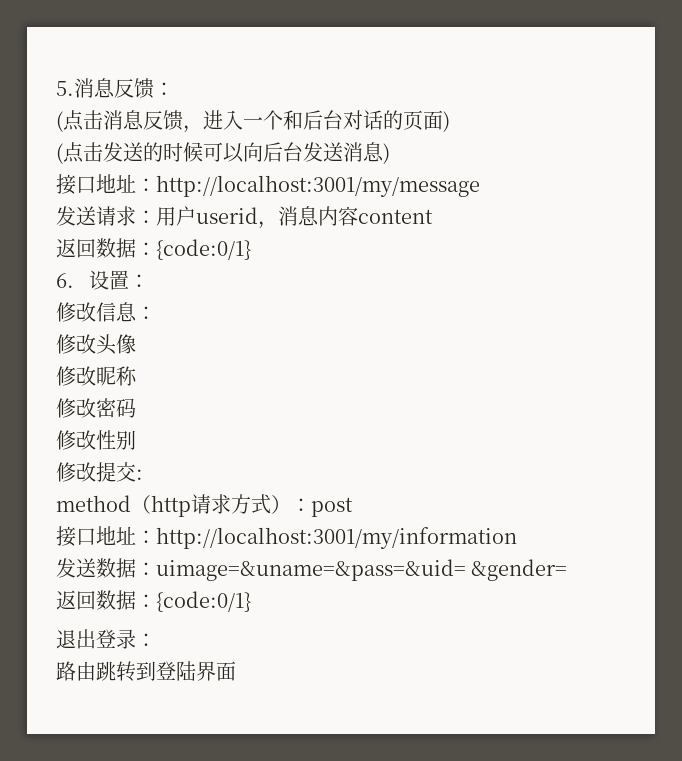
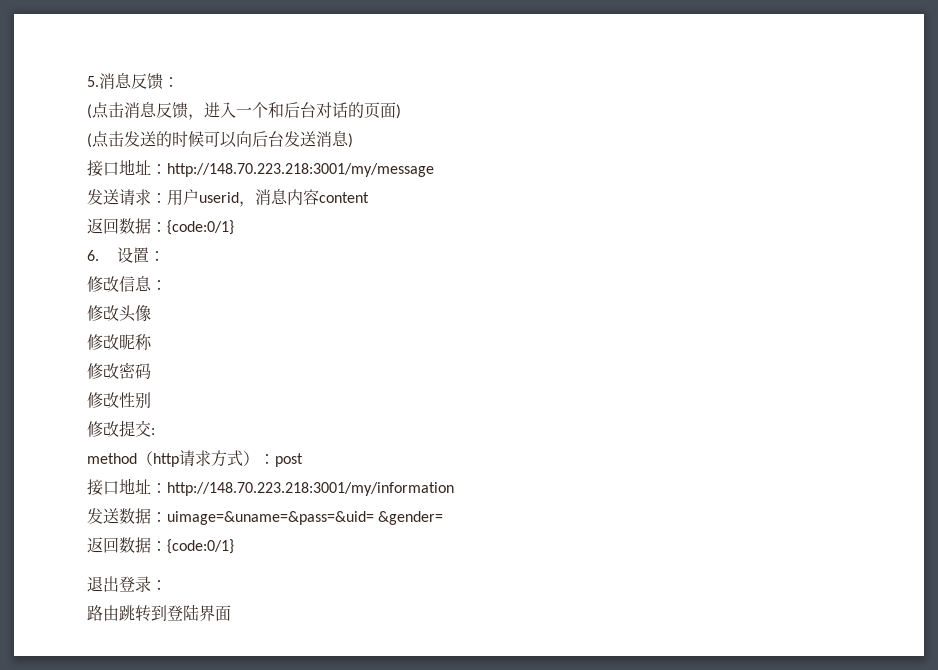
[156,175,480,197] http://localhost:3001/my/message -> [167,163,434,177] http://148.70.223.218:3001/my/message
[156,527,517,549] http://localhost:3001/my/information -> [167,482,454,496] http://148.70.223.218:3001/my/information

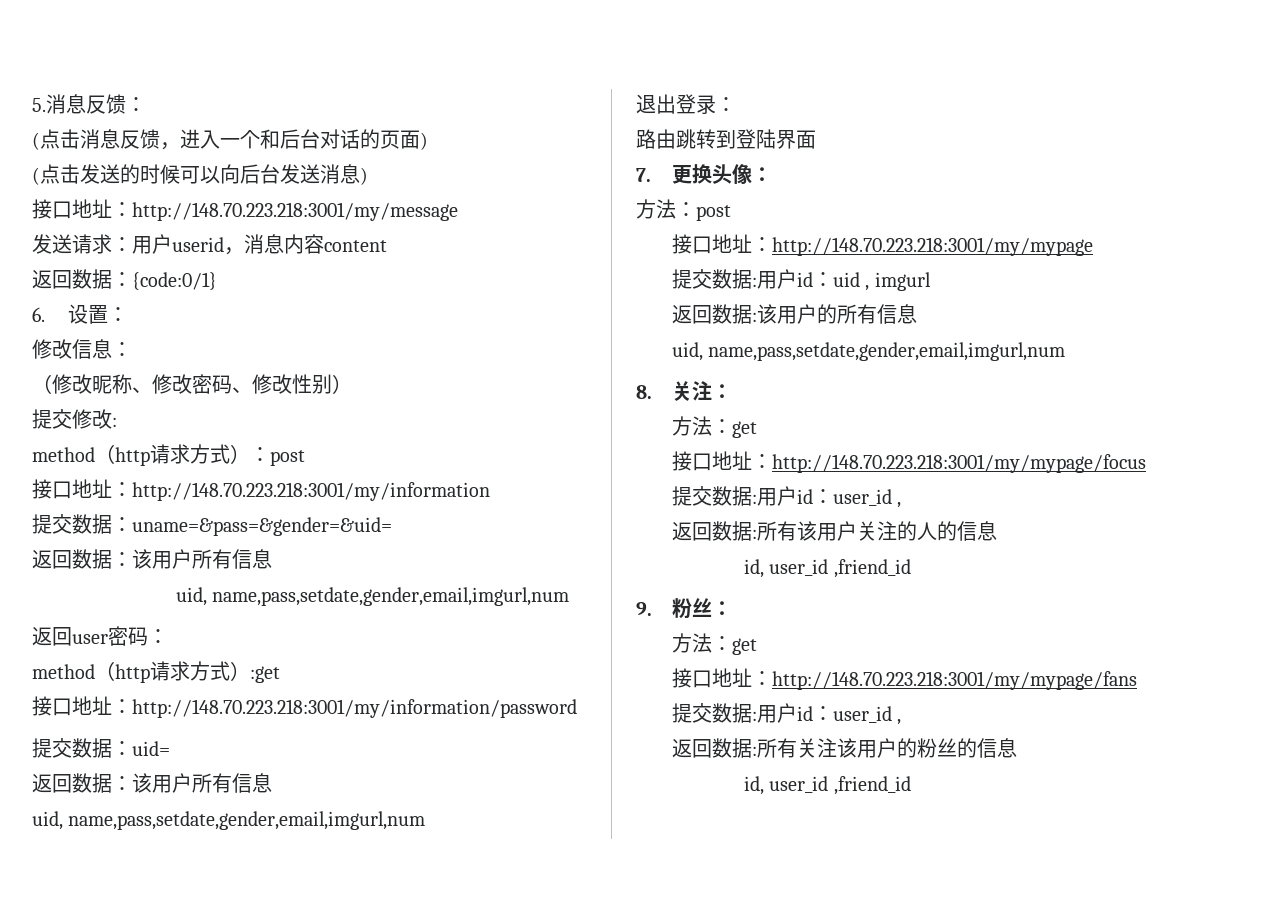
[87,305,151,322] 修改头像 // -> [32,374,52,394] （
(152, 342) // -> [132,387,152,393] 、
(151, 371) // -> [232,387,252,393] 、
[87,420,151,437] // 修改提交 -> [332,374,352,394] [32,409,112,429] ） // 提交修改
[87,508,444,525] [87,537,234,554] 发送数据：uimage=&uname=&pass=&uid= &gender= // 返回数据：{code:0/1} -> [32,514,392,536] [32,549,272,569] [175,587,570,606] [32,626,168,646] [32,661,280,683] [32,696,577,718] [32,738,170,758] [32,773,272,793] [32,811,426,830] 提交数据：uname=&pass=&gender=&uid= // 返回数据：该用户所有信息 // uid, name,pass,setdate,gender,email,imgurl,num // 返回user密码： // method（http请求方式）:get // 接口地址：http://148.70.223.218:3001/my/information/password // 提交数据：uid= // 返回数据：该用户所有信息 // uid, name,pass,setdate,gender,email,imgurl,num
(231, 613) none -> [636,164,772,184] [636,199,731,221] [671,234,1093,256] [671,269,931,291] [671,304,917,324] [671,342,1066,361] [636,381,732,401] [671,416,757,438] [671,451,1146,473] [671,486,902,508] [671,521,997,541] [743,559,911,578] [636,598,732,619] [671,633,757,655] [671,668,1137,690] [671,703,902,725] [671,738,1017,758] [743,776,911,795] // 7.更换头像： // 方法：post // 接口地址：http://148.70.223.218:3001/my/mypage // 提交数据:用户id：uid , imgurl // 返回数据:该用户的所有信息 // uid, name,pass,setdate,gender,email,imgurl,num // 8.关注： // 方法：get // 接口地址：http://148.70.223.218:3001/my/mypage/focus // 提交数据:用户id：user_id , // 返回数据:所有该用户关注的人的信息 // id, user_id ,friend_id // 9.粉丝： // 方法：get // 接口地址：http://148.70.223.218:3001/my/mypage/fans // 提交数据:用户id：user_id , // 返回数据:所有关注该用户的粉丝的信息 // id, user_id ,friend_id

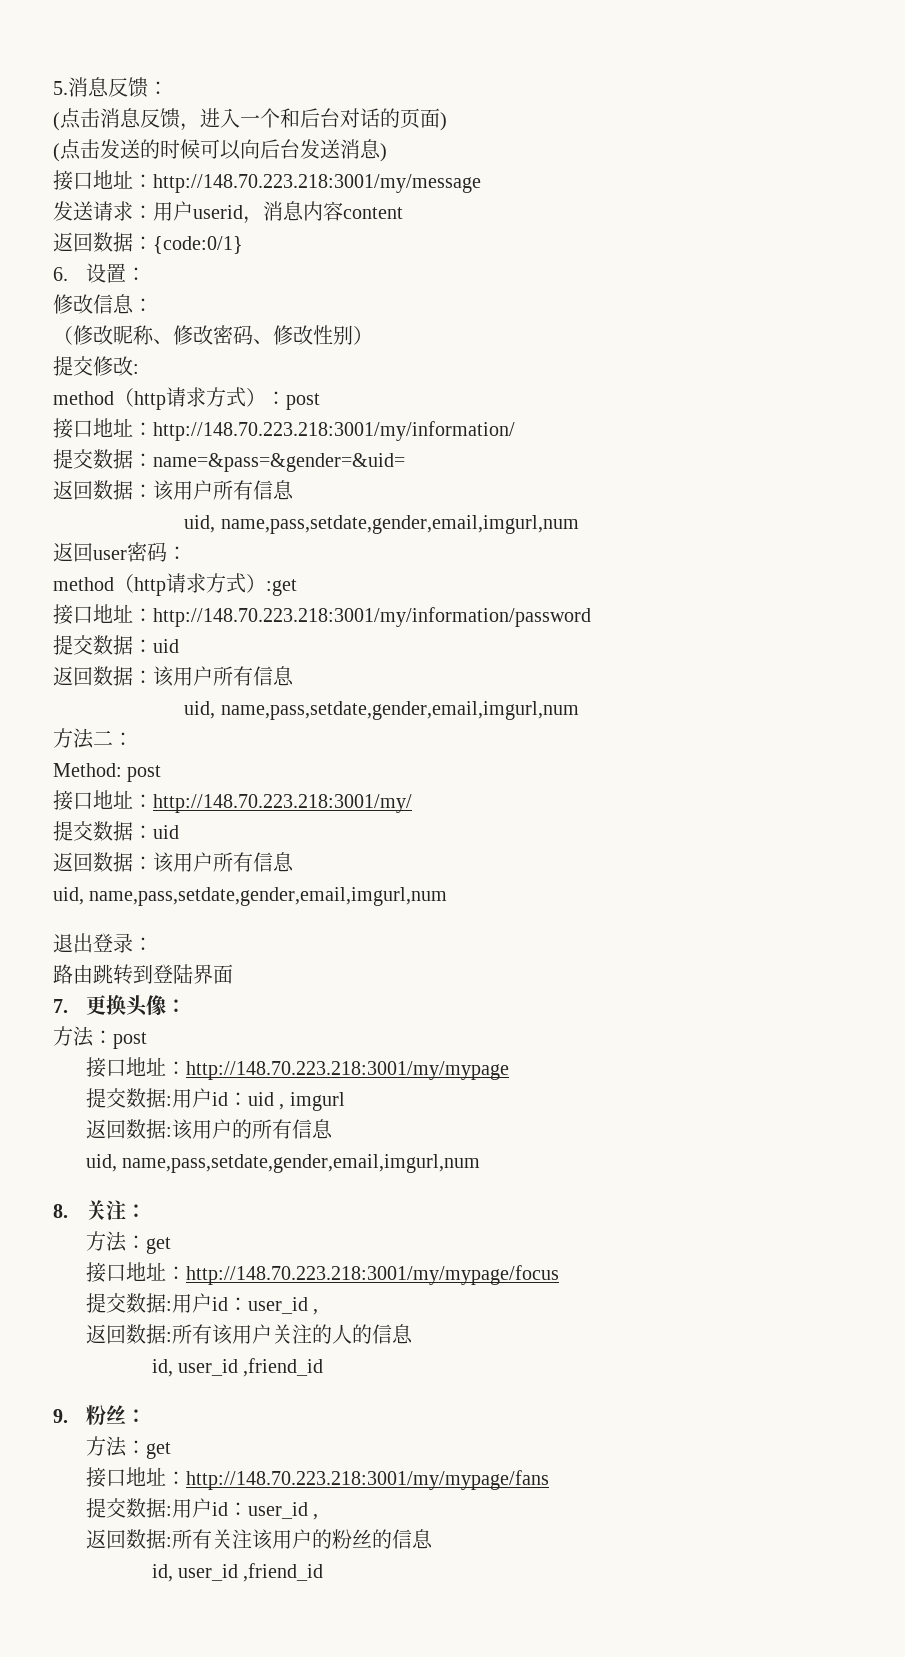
[132,482,490,501] [32,514,392,536] http://148.70.223.218:3001/my/information // 提交数据：uname=&pass=&gender=&uid= -> [153,421,515,441] [53,449,405,472] http://148.70.223.218:3001/my/information/ // 提交数据：name=&pass=&gender=&uid=
[132,741,170,756] uid= -> [153,639,179,653] [53,666,294,687] [184,701,579,720] [53,728,133,749] [53,763,162,782] [53,790,412,813] [53,821,179,841] uid // 返回数据：该用户所有信息 // uid, name,pass,setdate,gender,email,imgurl,num // 方法二： // Method: post // 接口地址：http://148.70.223.218:3001/my/ // 提交数据：uid

